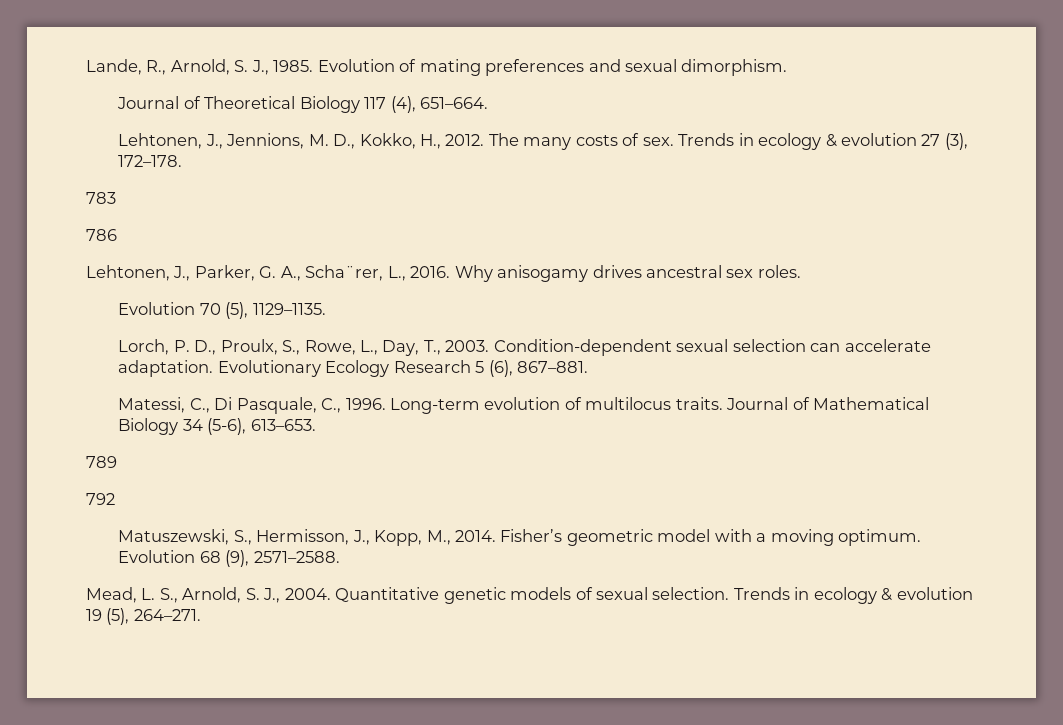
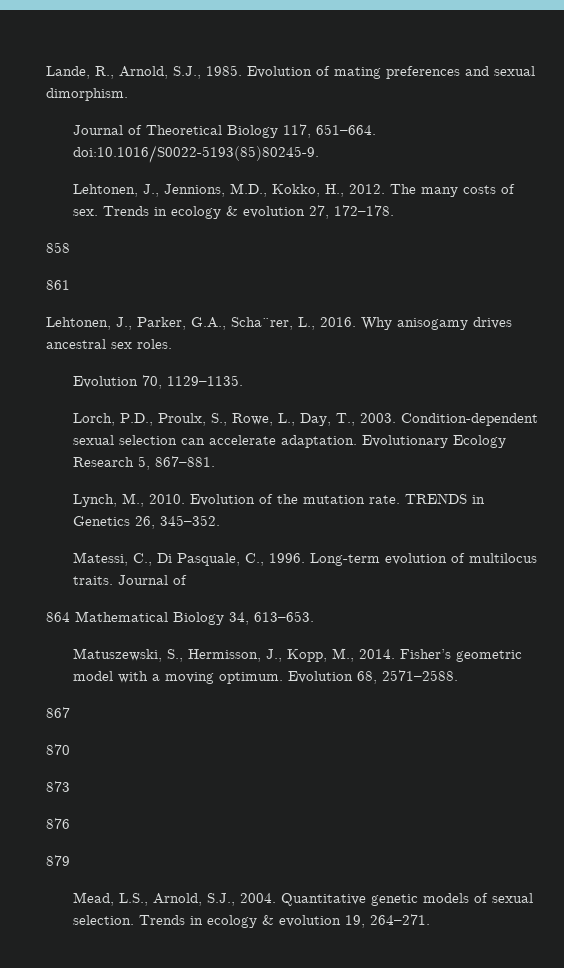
[234,60,269,75] S. J., -> [173,66,201,79] S.J.,
[364,96,416,113] 117 (4), -> [282,124,311,138] 117,
(488, 103) none -> [72,145,319,163] doi:10.1016/S0022-5193(85)80245-9.
[308,134,356,149] M. D., -> [229,183,267,197] M.D.,
[921,133,968,150] 27 (3), -> [308,205,329,219] 27,
[86,192,116,204] [86,229,117,241] 783 // 786 -> [46,242,70,253] [46,280,70,290] 858 // 861
[259,266,301,281] G. A., -> [191,317,226,330] G.A.,
[199,302,249,319] 70 (5), -> [141,375,162,389] 70,
[173,340,217,355] P. D., -> [119,413,153,426] P.D.,
[475,360,513,377] 5 (6), -> [137,456,150,470] 5,
(588, 367) none -> [72,493,485,507] [72,515,220,529] // Lynch, M., 2010. Evolution of the mutation rate. TRENDS in Genetics 26, 345–352.
(810, 403) none -> [46,612,70,622] // 864
[182,418,247,435] 34 (5-6), -> [229,612,249,625] 34,
[86,456,117,468] [86,493,115,505] // 789 // 792 -> (314, 616) none
[199,550,250,567] 68 (9), -> [356,671,377,684] 68,
[86,587,281,603] Mead, L. S., Arnold, S. J., -> [46,707,70,718] [46,744,70,755] [46,781,70,792] [46,818,70,829] [46,855,70,866] [72,892,235,906] 867 // 870 // 873 // 876 // 879 // Mead, L.S., Arnold, S.J.,
[86,608,130,625] 19 (5), -> [344,915,365,928] 19,

